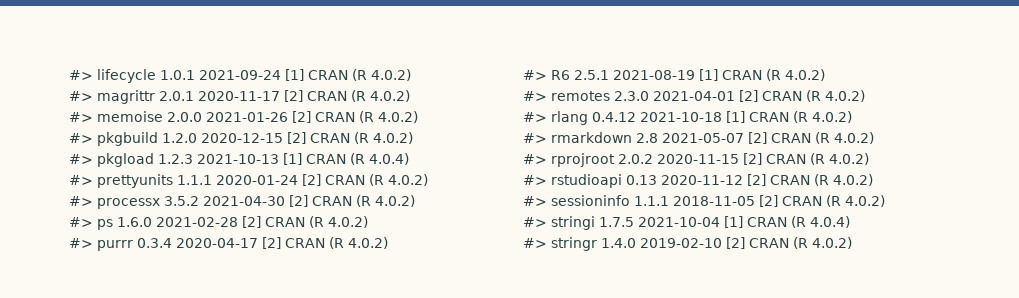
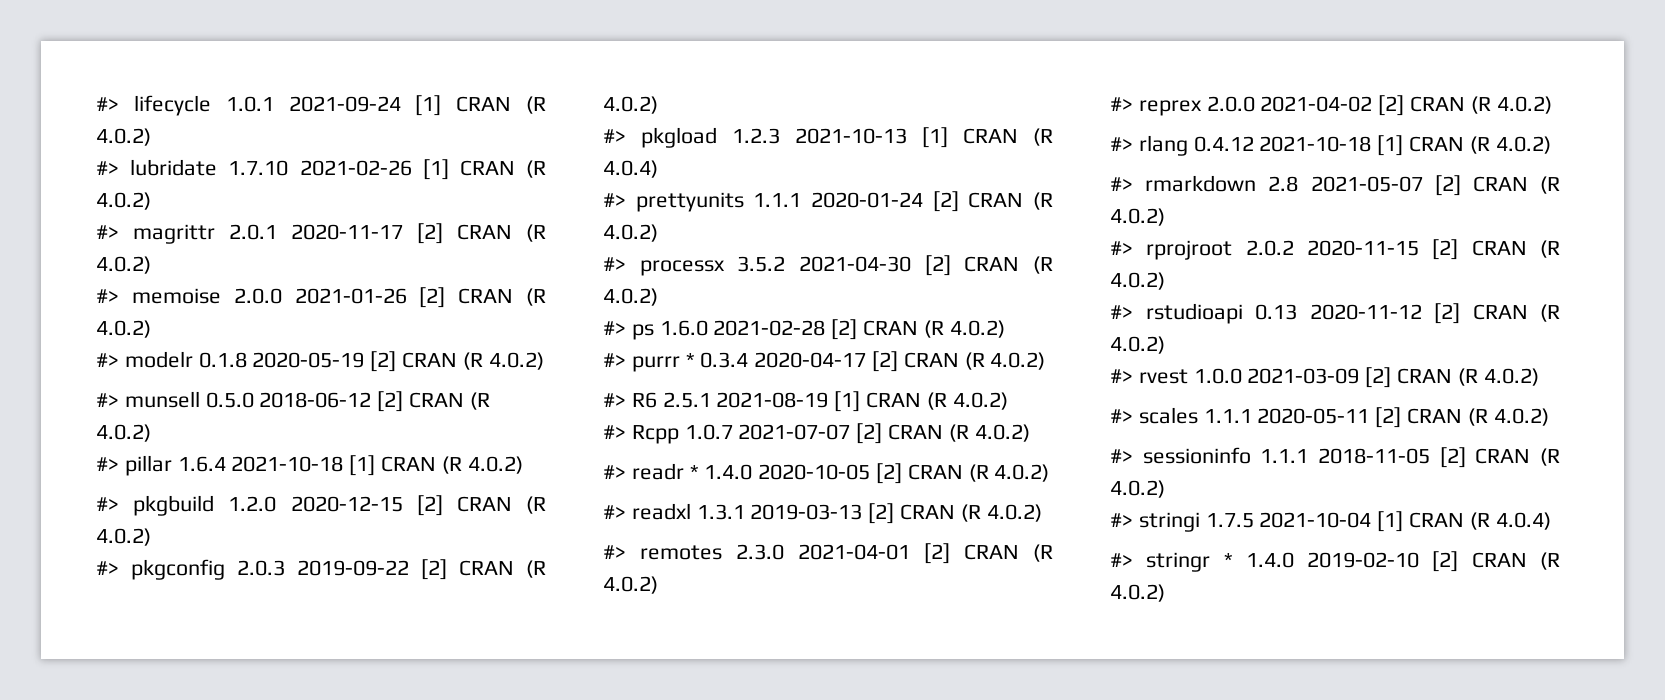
(411, 75) none -> [96,159,546,180] [96,192,151,210] // #> lubridate 1.7.10 2021-02-26 [1] CRAN (R 4.0.2)
(418, 117) none -> [96,351,544,372] [96,391,490,412] [96,424,151,442] [96,455,523,476] // #> modelr 0.1.8 2020-05-19 [2] CRAN (R 4.0.2) // #> munsell 0.5.0 2018-06-12 [2] CRAN (R 4.0.2) // #> pillar 1.6.4 2021-10-18 [1] CRAN (R 4.0.2)
(413, 138) none -> [96,559,546,580] [603,96,658,114] // #> pkgconfig 2.0.3 2019-09-22 [2] CRAN (R 4.0.2)
(133, 245) none -> [685,353,695,367] *
(825, 75) none -> [603,423,1030,444] [603,463,1050,484] [603,503,1042,524] // #> Rcpp 1.0.7 2021-07-07 [2] CRAN (R 4.0.2) // #> readr * 1.4.0 2020-10-05 [2] CRAN (R 4.0.2) // #> readxl 1.3.1 2019-03-13 [2] CRAN (R 4.0.2)
(865, 96) none -> [1110,95,1552,116] // #> reprex 2.0.0 2021-04-02 [2] CRAN (R 4.0.2)
(873, 180) none -> [1110,367,1539,388] [1110,407,1549,428] // #> rvest 1.0.0 2021-03-09 [2] CRAN (R 4.0.2) // #> scales 1.1.1 2020-05-11 [2] CRAN (R 4.0.2)
(597, 244) none -> [1223,553,1233,567] *

